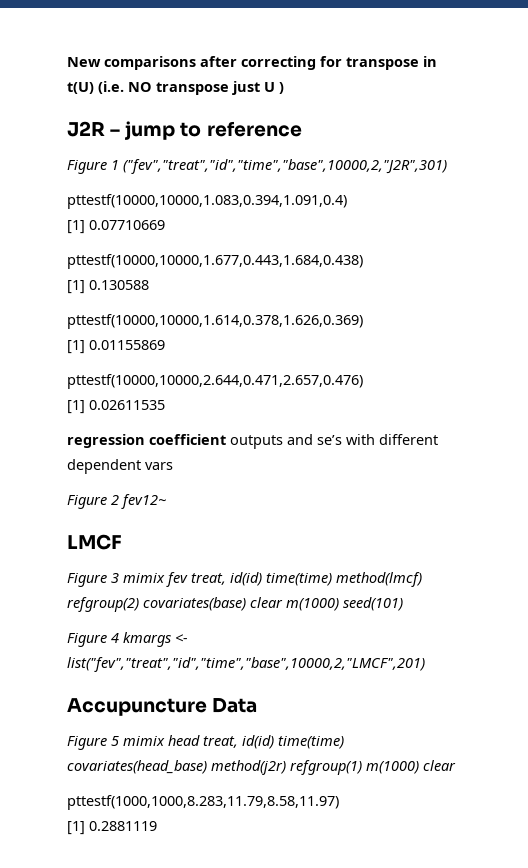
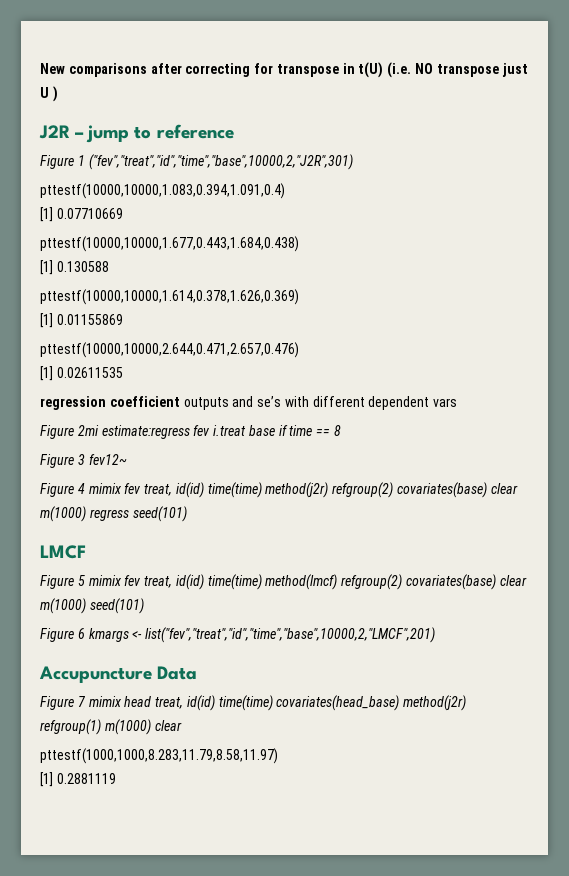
[111,494,166,509] 2 fev12~ -> [77,425,342,439] [40,454,127,468] [40,482,518,498] [40,506,187,522] 2mi estimate:regress fev i.treat base if time == 8 // Figure 3 fev12~ // Figure 4 mimix fev treat, id(id) time(time) method(j2r) refgroup(2) covariates(base) clear m(1000) regress seed(101)
[111,573,119,583] 3 -> [77,575,85,586] 5
[111,633,119,643] 4 -> [77,628,85,639] 6
[111,736,119,746] 5 -> [77,696,86,707] 7

